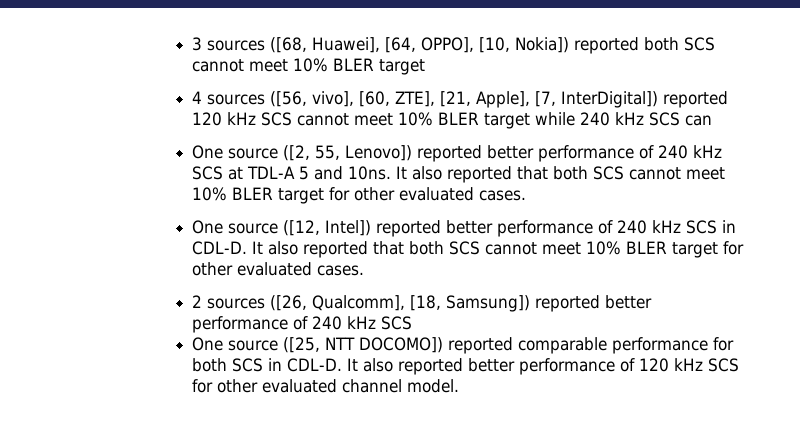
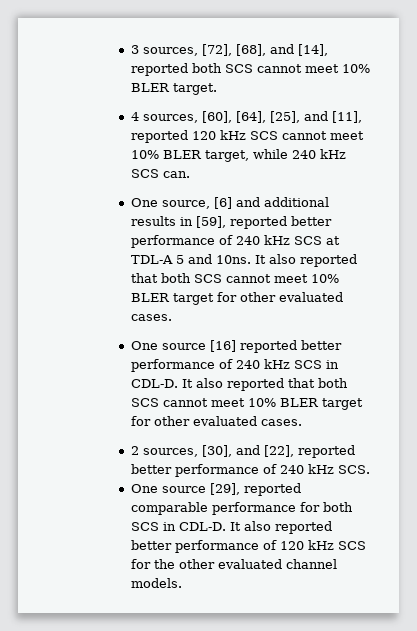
[206,37,569,53] sources ([68, Huawei], [64, OPPO], [10, Nokia]) -> [142,44,328,56] sources, [72], [68], and [14],
[378,59,425,75] target -> [172,83,217,95] target.
[206,91,658,108] sources ([56, vivo], [60, ZTE], [21, Apple], [7, InterDigital]) -> [142,111,362,123] sources, [60], [64], [25], and [11],
[483,113,530,129] target -> [204,150,249,162] target,
[684,115,712,126] [191,145,412,161] can // One source ([2, 55, Lenovo]) -> [162,171,190,178] [130,197,329,209] [130,216,226,228] can. // One source, [6] and additional results in [59],
[282,220,371,236] ([12, Intel]) -> [209,340,236,352] [16]
[206,295,652,312] [191,316,412,333] [191,337,443,353] sources ([26, Qualcomm], [18, Samsung]) reported better performance of 240 kHz SCS // One source ([25, NTT DOCOMO]) -> [142,445,355,458] [130,464,370,477] [130,483,240,495] sources, [30], and [22], reported better performance of 240 kHz SCS. // One source [29],
(213, 386) none -> [153,559,175,569] the
[406,379,459,393] model. -> [130,578,182,588] models.

